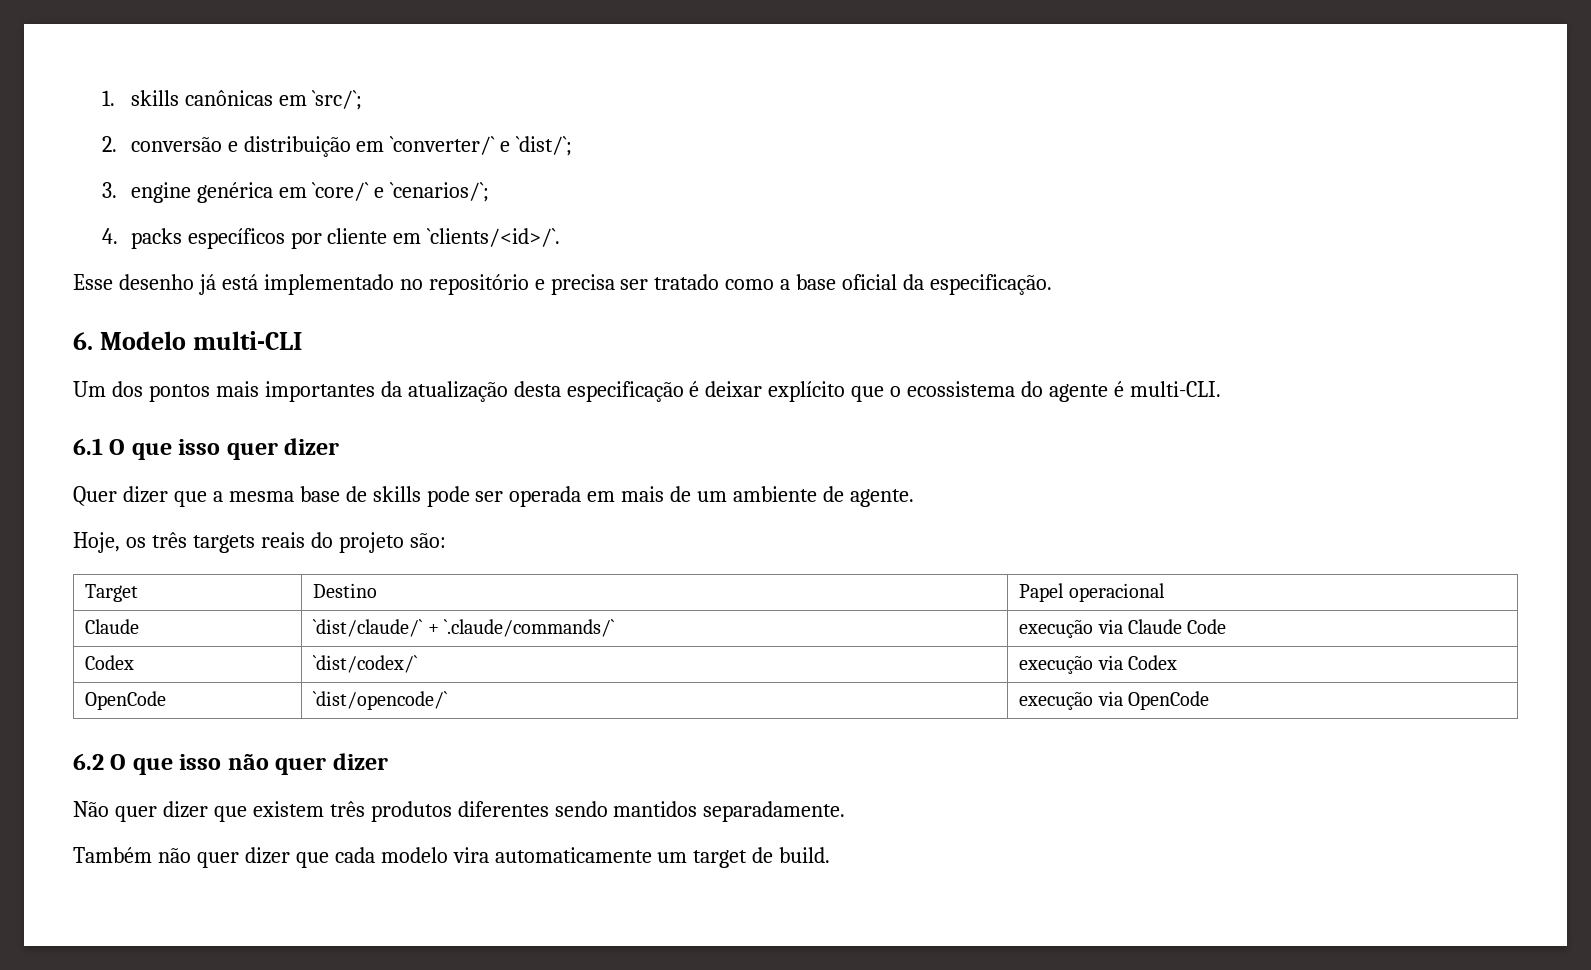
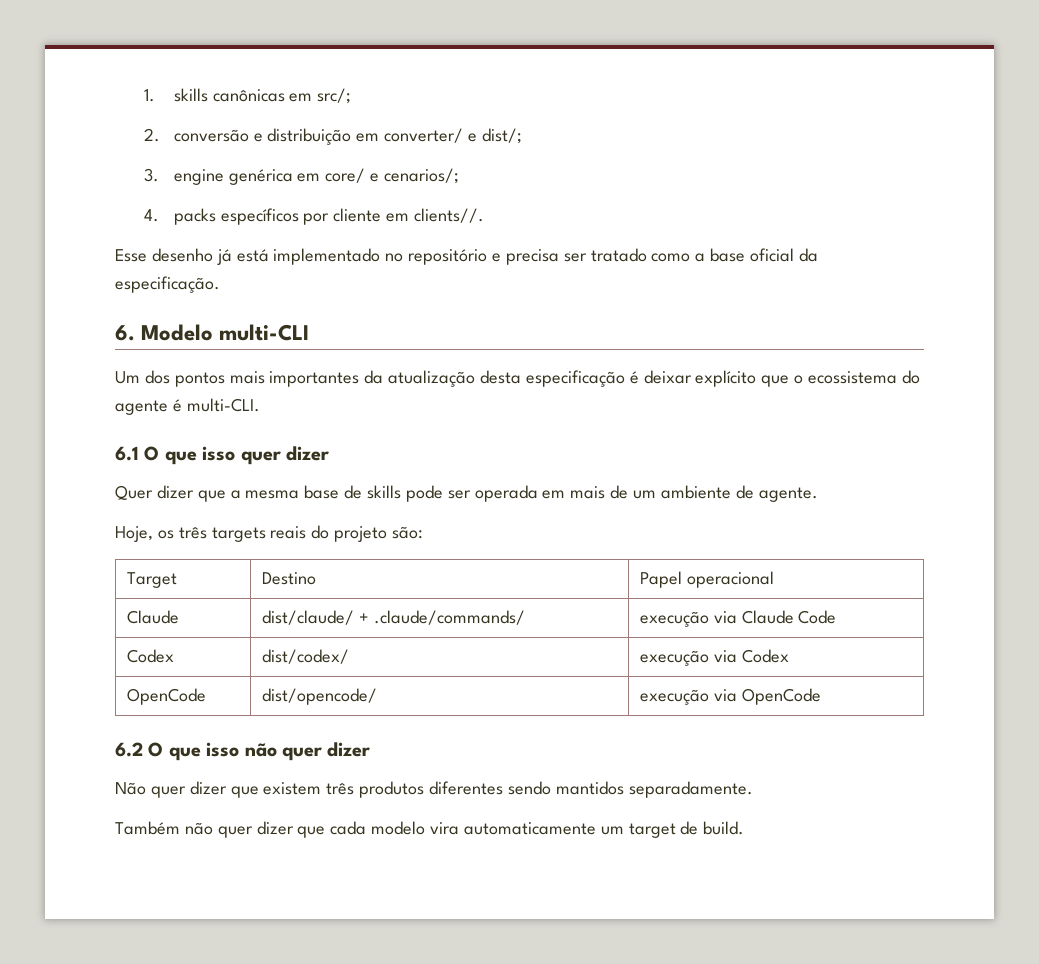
[312,90,363,110] `src/`; -> [317,88,352,104] src/;
[390,136,573,156] `converter/` e `dist/`; -> [384,128,522,144] converter/ e dist/;
[312,182,490,202] `core/` e `cenarios/`; -> [325,168,460,184] core/ e cenarios/;
[427,228,561,247] `clients/<id>/`. -> [414,208,485,223] clients//.
[313,619,616,637] `dist/claude/` + `.claude/commands/` -> [261,610,525,625] dist/claude/ + .claude/commands/
[313,655,419,673] `dist/codex/` -> [261,649,349,664] dist/codex/
[313,691,449,710] `dist/opencode/` -> [261,688,377,705] dist/opencode/

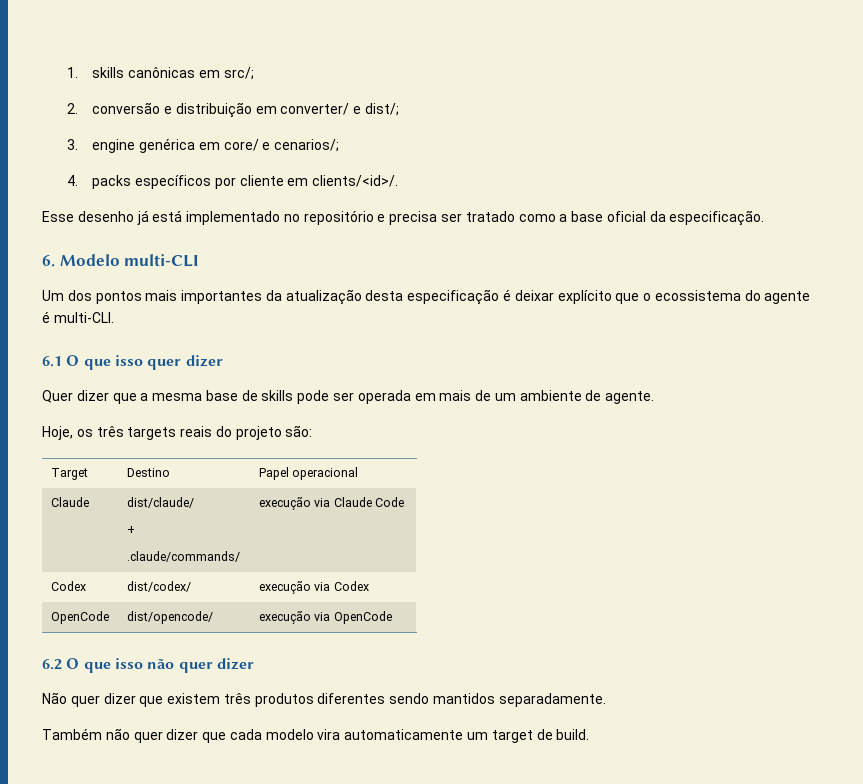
[414,208,485,223] clients//. -> [312,175,399,187] clients/<id>/.
(354, 617) none -> (194, 502) //
(369, 618) none -> (135, 530) //

